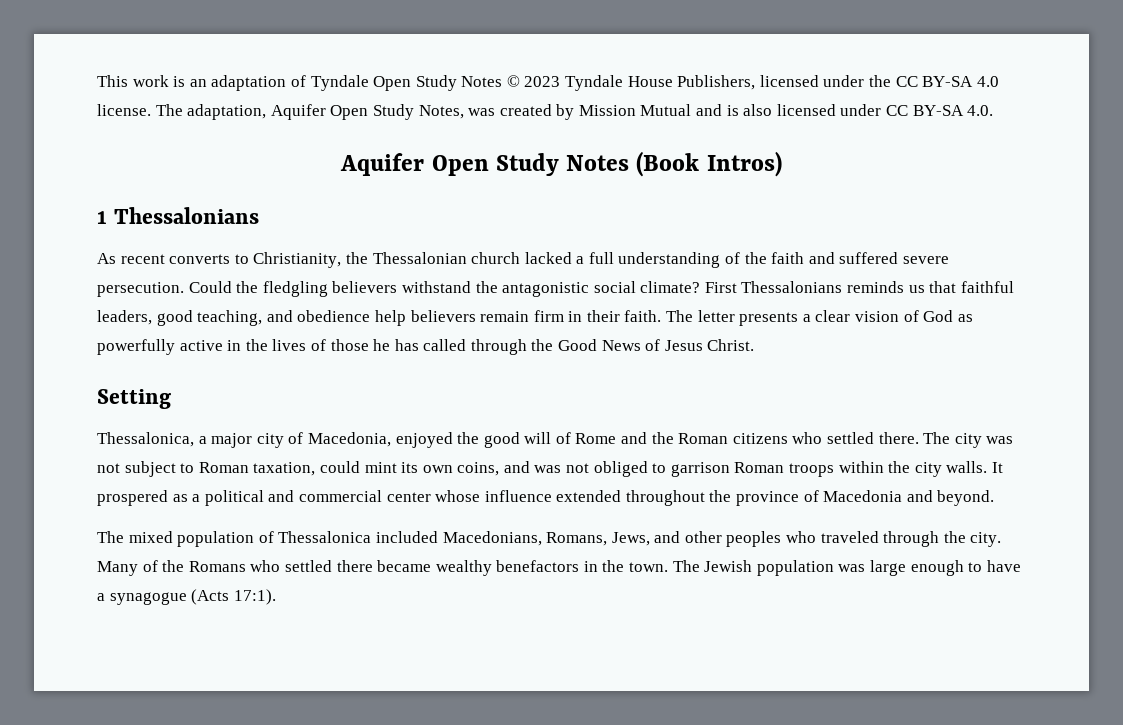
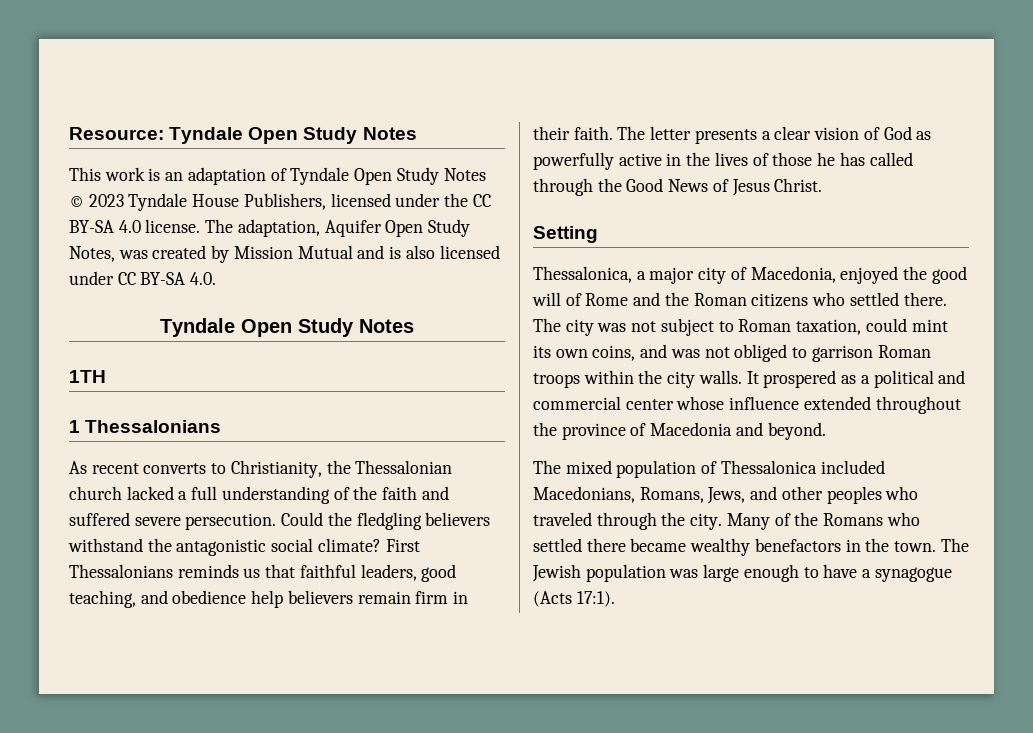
(97, 81) none -> [69,127,417,144] Resource: Tyndale Open Study Notes //
[340,151,782,177] Aquifer Open Study Notes (Book Intros) -> [160,318,414,337] [69,370,106,383] Tyndale Open Study Notes // 1TH

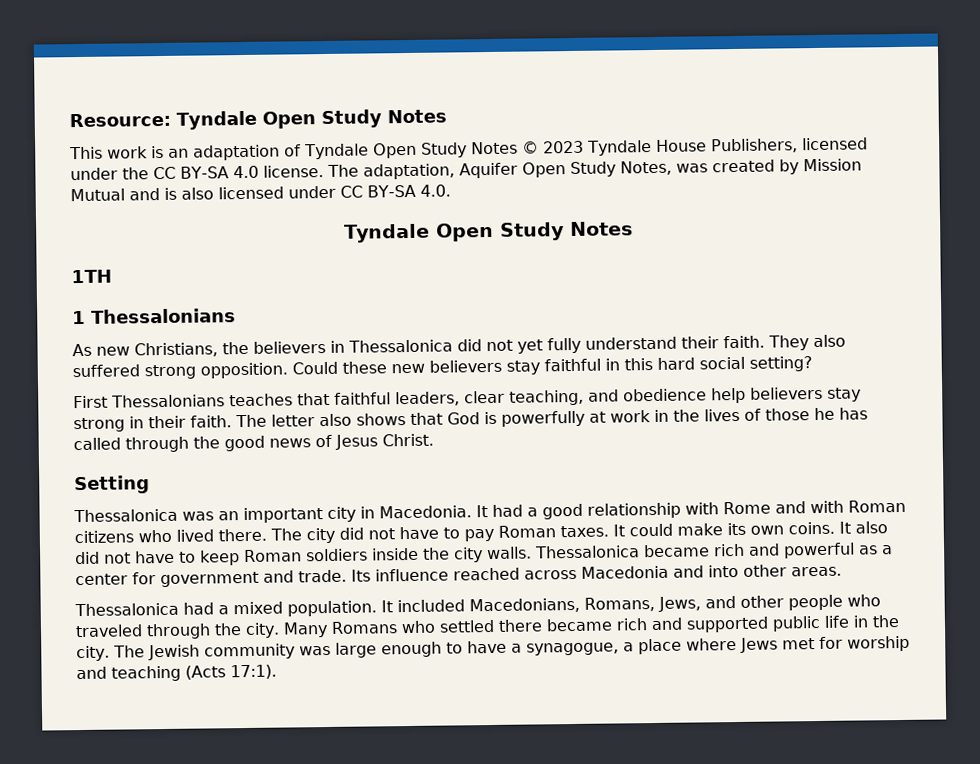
[91,460,453,478] [69,486,449,504] [69,512,491,530] [68,538,420,556] [69,564,261,578] recent converts to Christianity, the Thessalonian church lacked a full understanding of the faith and suffered severe persecution. Could the fledgling believers withstand the antagonistic social climate? First Thessalonians reminds us -> [96,334,846,358] [72,356,813,380] [73,393,293,409] new Christians, the believers in Thessalonica did not yet fully understand their faith. They also suffered strong opposition. Could these new believers stay faithful in this hard social setting? // First Thessalonians teaches
[421,564,457,582] good -> [463,390,505,404] clear
[357,591,449,604] remain firm -> [826,387,861,402] [73,417,125,433] stay strong
[694,126,932,144] [533,152,662,170] presents a clear vision of God as powerfully active -> [319,410,651,427] also shows that God is powerfully at work
[626,178,709,192] Good News -> [224,435,311,452] good news
[533,266,967,284] [532,292,582,306] Thessalonica, a major city of Macedonia, enjoyed the good will of -> [73,502,719,524] Thessalonica was an important city in Macedonia. It had a good relationship with
[664,292,689,306] the -> [810,500,844,514] with
[849,292,899,306] settled -> [176,529,214,542] lived
[597,318,948,336] [533,344,931,362] [533,370,966,388] [533,396,961,414] [533,422,826,440] [533,460,817,478] was not subject to Roman taxation, could mint its own coins, and was not obliged to garrison Roman troops within the city walls. It prospered as a political and commercial center whose influence extended throughout the province of Macedonia and beyond. // The mixed population of Thessalonica -> [339,521,888,542] [75,542,893,566] [75,564,842,588] [74,600,393,617] did not have to pay Roman taxes. It could make its own coins. It also did not have to keep Roman soldiers inside the city walls. Thessalonica became rich and powerful as a center for government and trade. Its influence reached across Macedonia and into other areas. // Thessalonica had a mixed population. It
[826,486,882,504] peoples -> [788,594,843,611] people
[774,512,819,526] of the -> (328, 630) none
[690,538,937,556] wealthy benefactors in the town. -> [615,615,900,633] [76,645,110,662] rich and supported public life in the city.
[585,564,666,582] population -> [203,643,295,660] community
[874,567,952,582] synagogue -> [525,635,910,656] [76,665,181,682] synagogue, a place where Jews met for worship and teaching

